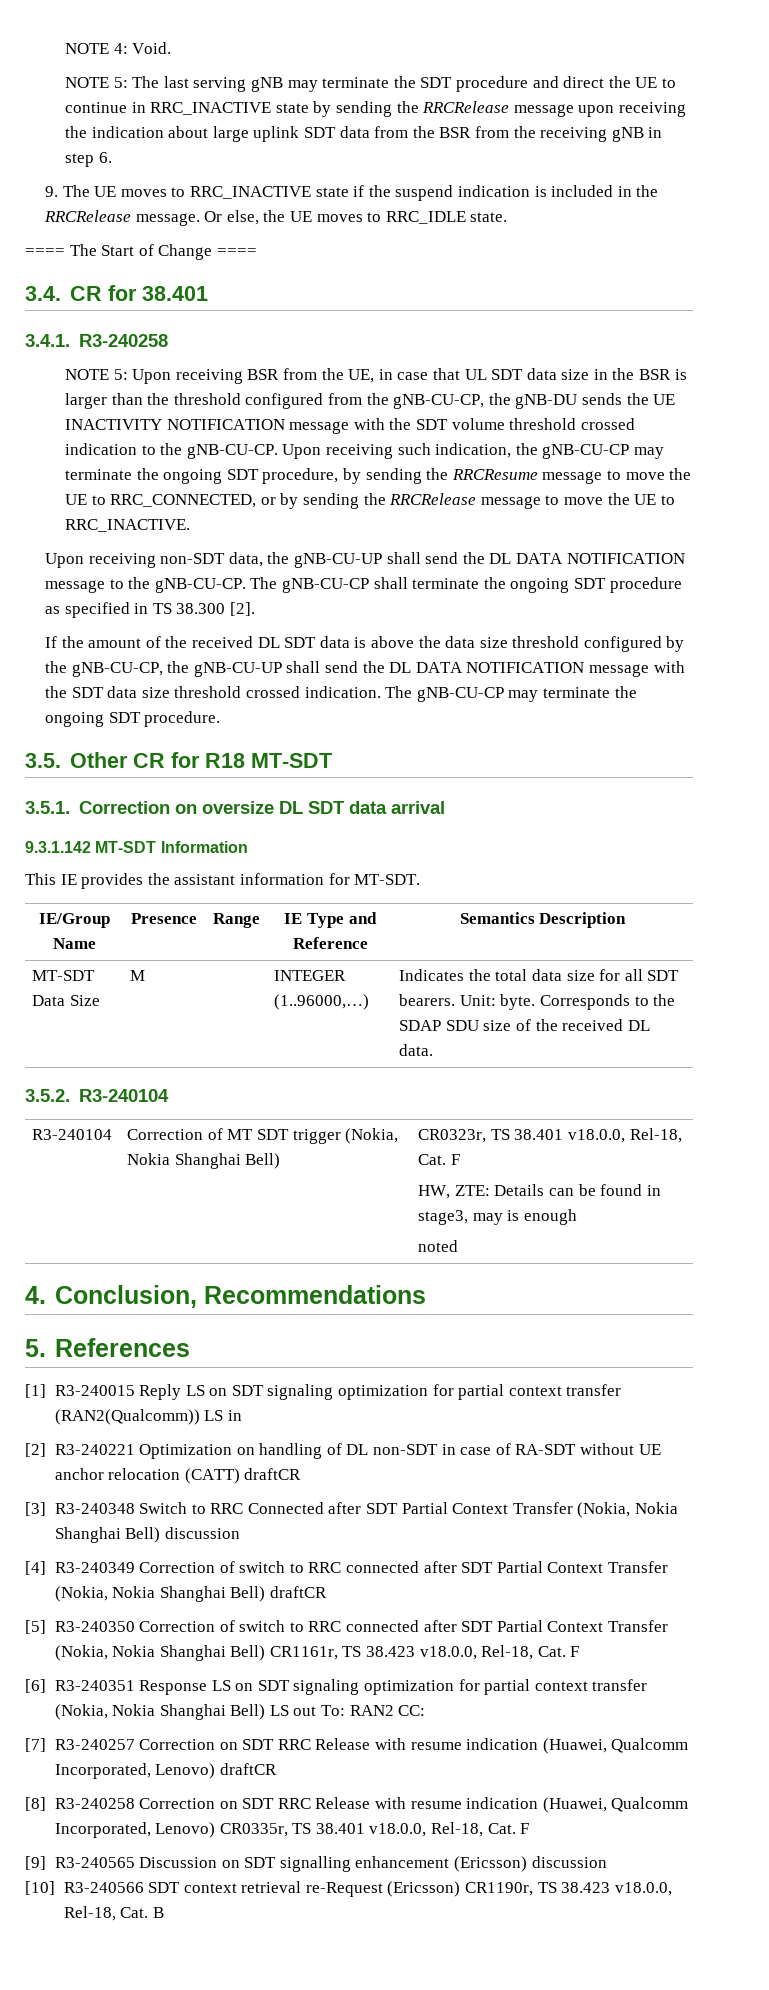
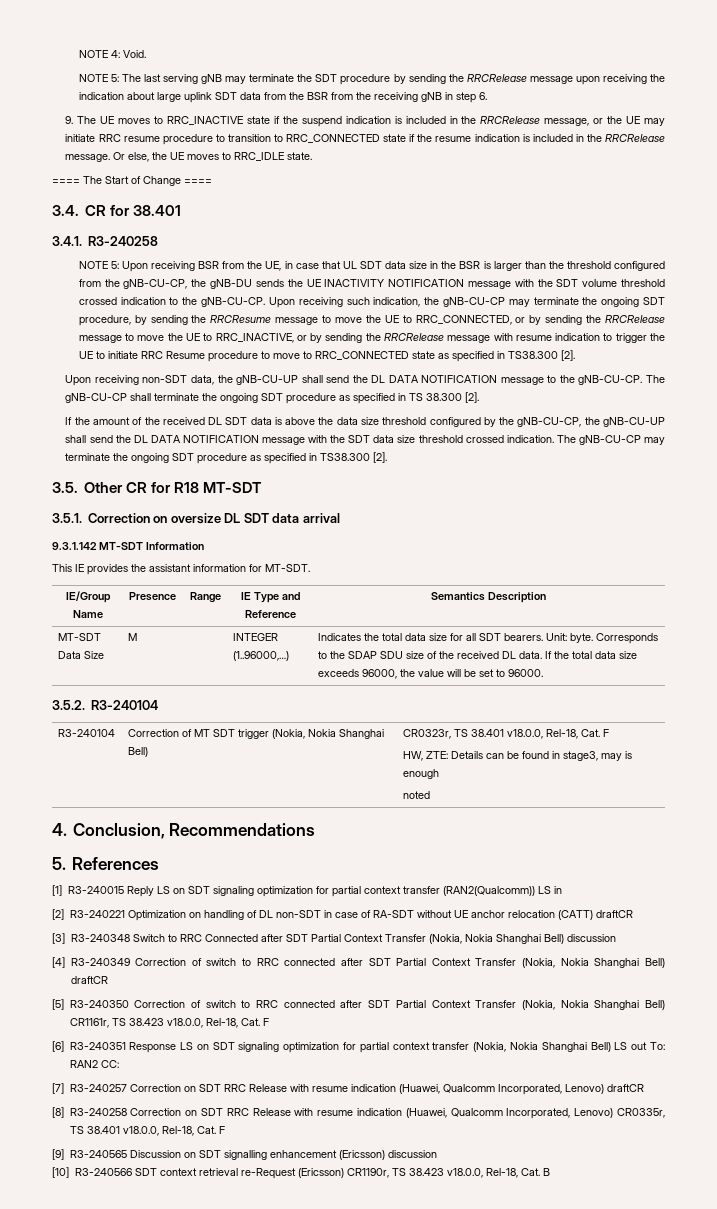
[532,76,676,88] [65,102,309,115] and direct the UE to continue in RRC_INACTIVE state -> (391, 79) none
(132, 216) none -> [544,116,665,126] [65,134,666,145] message, or the UE may initiate RRC resume procedure to transition to RRC_CONNECTED state if the resume indication is included in the RRCRelease
[65,519,191,532] RRC_INACTIVE. -> [215,333,665,343] [78,350,575,362] RRC_INACTIVE, or by sending the RRCRelease message with resume indication to trigger the UE to initiate RRC Resume procedure to move to RRC_CONNECTED state as specified in TS38.300 [2].
[144,711,221,727] procedure. -> [197,452,388,464] procedure as specified in TS38.300 [2].
(434, 1050) none -> [545,651,638,659] [318,669,544,679] If the total data size exceeds 96000, the value will be set to 96000.

